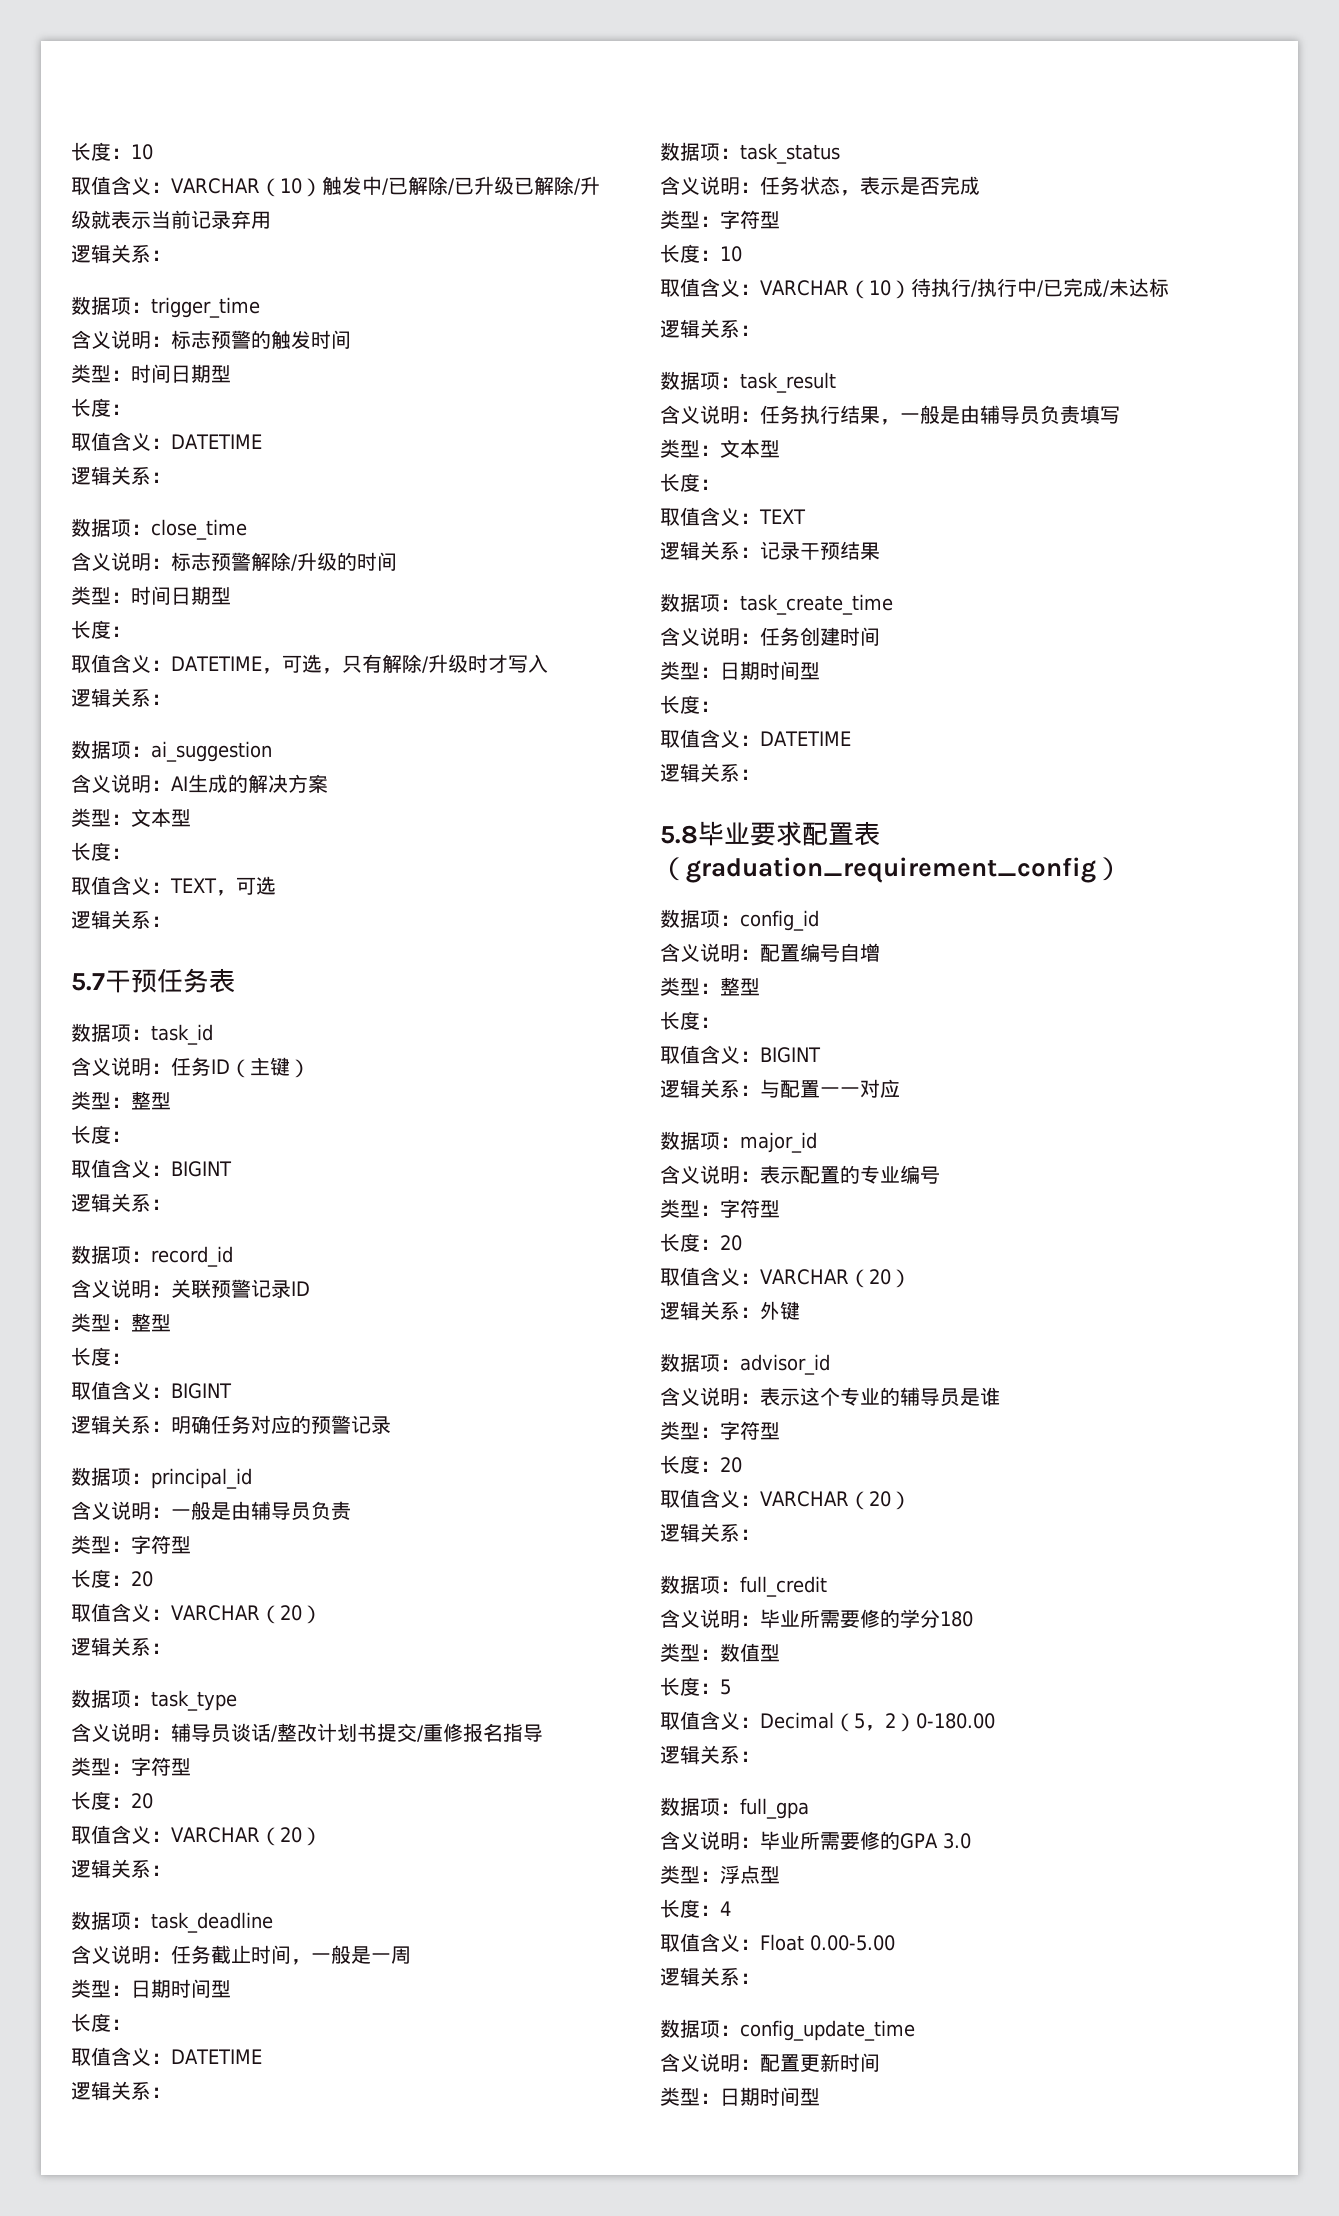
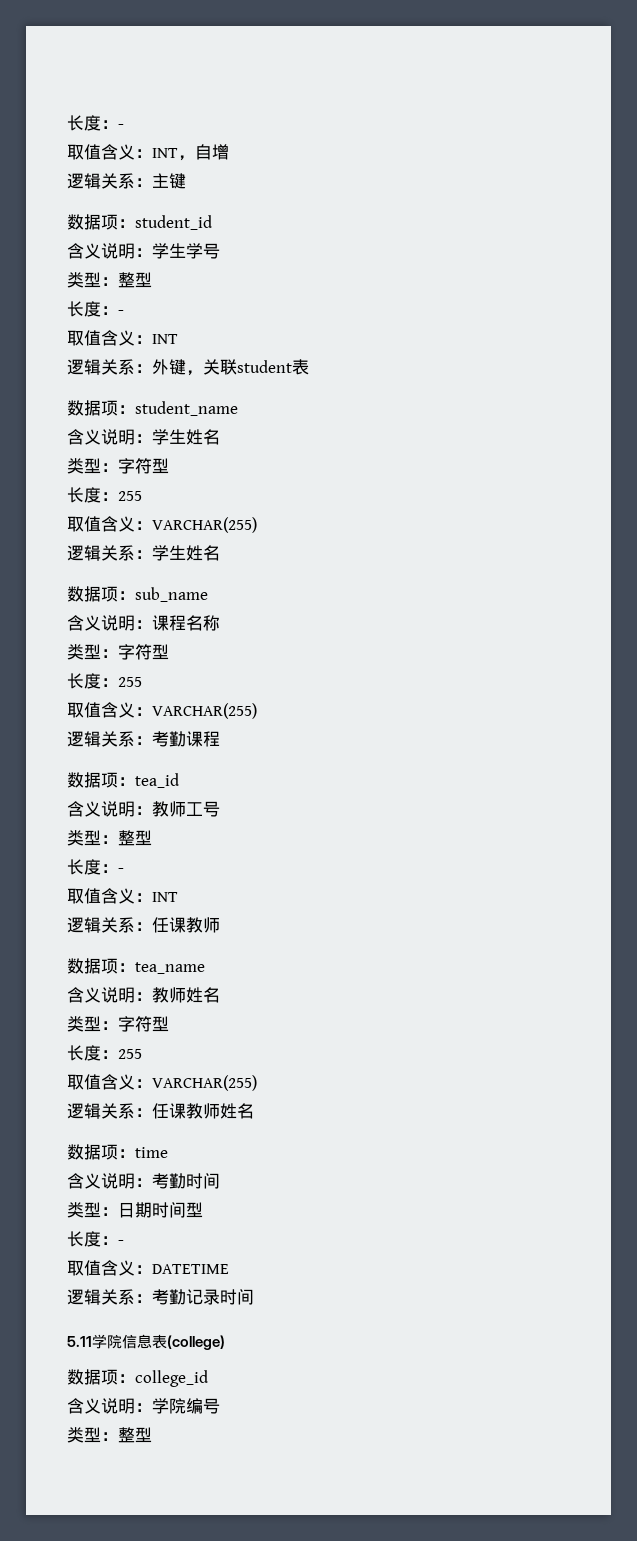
[71,142,153,161] [71,176,600,197] [71,210,271,229] [71,244,171,264] [71,296,260,318] [71,330,351,349] [71,364,231,383] [71,398,131,417] [71,432,262,451] [71,466,171,486] [71,518,247,540] [71,552,397,571] [71,586,231,605] [71,620,131,639] [71,654,548,674] [71,688,171,708] [71,740,272,762] [71,774,328,793] [71,808,191,827] [71,842,131,861] [71,876,276,896] [71,910,171,930] [71,968,235,993] [71,1023,213,1045] [71,1057,310,1078] [71,1091,171,1110] [71,1125,131,1144] [71,1159,232,1178] [71,1193,171,1213] [71,1245,233,1267] [71,1279,310,1298] [71,1313,171,1332] [71,1347,131,1366] [71,1381,232,1400] [71,1415,391,1435] [71,1467,252,1489] [71,1501,351,1521] [71,1535,191,1554] [71,1569,153,1588] [71,1603,322,1624] [71,1637,171,1657] [71,1689,237,1711] [71,1723,543,1743] [71,1757,191,1776] [71,1791,153,1810] [71,1825,322,1846] [71,1859,171,1879] [71,1911,273,1933] [71,1945,411,1965] [71,1979,231,1998] [71,2013,131,2032] [71,2047,262,2066] [71,2081,171,2101] [660,142,840,164] [660,176,980,196] [660,210,780,229] [660,244,742,263] [660,278,1169,299] [660,319,760,339] [660,371,836,393] [660,405,1120,425] [660,439,780,458] [660,473,720,492] [660,507,806,526] [660,541,880,561] [660,593,893,615] [660,627,840,646] 长度：10 // 取值含义：VARCHAR（10）触发中/已解除/已升级已解除/升级就表示当前记录弃用 // 逻辑关系： // 数据项：trigger_time // 含义说明：标志预警的触发时间 // 类型：时间日期型 // 长度： // 取值含义：DATETIME // 逻辑关系： // 数据项：close_time // 含义说明：标志预警解除/升级的时间 // 类型：时间日期型 // 长度： // 取值含义：DATETIME，可选，只有解除/升级时才写入 // 逻辑关系： // 数据项：ai_suggestion // 含义说明：AI生成的解决方案 // 类型：文本型 // 长度： // 取值含义：TEXT，可选 // 逻辑关系： // 5.7干预任务表 // 数据项：task_id // 含义说明：任务ID（主键） // 类型：整型 // 长度： // 取值含义：BIGINT // 逻辑关系： // 数据项：record_id // 含义说明：关联预警记录ID // 类型：整型 // 长度： // 取值含义：BIGINT // 逻辑关系：明确任务对应的预警记录 // 数据项：principal_id // 含义说明：一般是由辅导员负责 // 类型：字符型 // 长度：20 // 取值含义：VARCHAR（20） // 逻辑关系： // 数据项：task_type // 含义说明：辅导员谈话/整改计划书提交/重修报名指导 // 类型：字符型 // 长度：20 // 取值含义：VARCHAR（20） // 逻辑关系： // 数据项：task_deadline // 含义说明：任务截止时间，一般是一周 // 类型：日期时间型 // 长度： // 取值含义：DATETIME // 逻辑关系： // 数据项：task_status // 含义说明：任务状态，表示是否完成 // 类型：字符型 // 长度：10 // 取值含义：VARCHAR（10）待执行/执行中/已完成/未达标 // 逻辑关系： // 数据项：task_result // 含义说明：任务执行结果，一般是由辅导员负责填写 // 类型：文本型 // 长度： // 取值含义：TEXT // 逻辑关系：记录干预结果 // 数据项：task_create_time // 含义说明：任务创建 -> [67,115,124,131] [67,144,229,161] [67,173,186,189] [67,214,212,230] [67,243,220,259] [67,272,152,288] [67,301,124,317] [67,330,178,346] [67,359,309,376] [67,400,238,416] [67,429,220,445] [67,458,169,474] [67,487,142,503] [67,516,257,533] [67,545,220,561] [67,586,208,602] [67,615,220,631] [67,644,169,660] [67,673,142,689] [67,702,257,719] [67,731,220,747] [67,772,179,788] [67,801,220,817] [67,830,152,846] [67,859,124,875] [67,888,178,904] [67,917,220,933] [67,958,205,974] [67,987,220,1003] [67,1016,169,1032] [67,1045,142,1061] [67,1074,257,1091] [67,1103,254,1119] [67,1144,168,1160] [67,1173,186,1189] 长度：- // 取值含义：INT，自增 // 逻辑关系：主键 // 数据项：student_id // 含义说明：学生学号 // 类型：整型 // 长度：- // 取值含义：INT // 逻辑关系：外键，关联student表 // 数据项：student_name // 含义说明：学生姓名 // 类型：字符型 // 长度：255 // 取值含义：VARCHAR(255) // 逻辑关系：学生姓名 // 数据项：sub_name // 含义说明：课程名称 // 类型：字符型 // 长度：255 // 取值含义：VARCHAR(255) // 逻辑关系：考勤课程 // 数据项：tea_id // 含义说明：教师工号 // 类型：整型 // 长度：- // 取值含义：INT // 逻辑关系：任课教师 // 数据项：tea_name // 含义说明：教师姓名 // 类型：字符型 // 长度：255 // 取值含义：VARCHAR(255) // 逻辑关系：任课教师姓名 // 数据项：time // 含义说明：考勤
[660,729,851,748] [660,763,760,783] [660,821,880,846] [660,857,1122,883] [660,909,819,931] [660,943,880,962] [660,977,760,996] [660,1011,720,1030] [660,1045,821,1064] [660,1079,900,1099] [660,1131,817,1153] [660,1165,940,1184] [660,1199,780,1218] [660,1233,742,1252] [660,1267,911,1288] [660,1301,800,1321] [660,1353,830,1375] [660,1387,1000,1407] [660,1421,780,1440] [660,1455,742,1474] [660,1489,911,1510] [660,1523,760,1543] [660,1575,827,1597] [660,1609,973,1628] [660,1643,780,1662] [660,1677,731,1696] [660,1711,995,1732] [660,1745,760,1765] [660,1797,809,1819] [660,1831,971,1850] [660,1865,780,1884] [660,1899,731,1918] [660,1933,895,1952] [660,1967,760,1987] [660,2019,915,2041] [660,2053,880,2072] [660,2087,820,2106] // 取值含义：DATETIME // 逻辑关系： // 5.8毕业要求配置表（graduation_requirement_config） // 数据项：config_id // 含义说明：配置编号自增 // 类型：整型 // 长度： // 取值含义：BIGINT // 逻辑关系：与配置一一对应 // 数据项：major_id // 含义说明：表示配置的专业编号 // 类型：字符型 // 长度：20 // 取值含义：VARCHAR（20） // 逻辑关系：外键 // 数据项：advisor_id // 含义说明：表示这个专业的辅导员是谁 // 类型：字符型 // 长度：20 // 取值含义：VARCHAR（20） // 逻辑关系： // 数据项：full_credit // 含义说明：毕业所需要修的学分180 // 类型：数值型 // 长度：5 // 取值含义：Decimal（5，2）0-180.00 // 逻辑关系： // 数据项：full_gpa // 含义说明：毕业所需要修的GPA 3.0 // 类型：浮点型 // 长度：4 // 取值含义：Float 0.00-5.00 // 逻辑关系： // 数据项：config_update_time // 含义说明：配置更新时间 // 类型：日期时间型 -> [118,1240,124,1245] [67,1260,229,1276] [67,1289,254,1305] [67,1334,225,1350] [67,1369,208,1387] [67,1398,220,1414] [67,1427,152,1443] - // 取值含义：DATETIME // 逻辑关系：考勤记录时间 // 5.11学院信息表(college) // 数据项：college_id // 含义说明：学院编号 // 类型：整型

